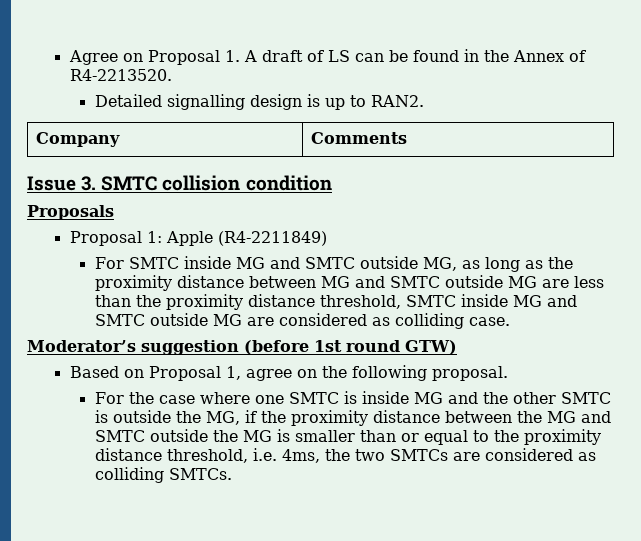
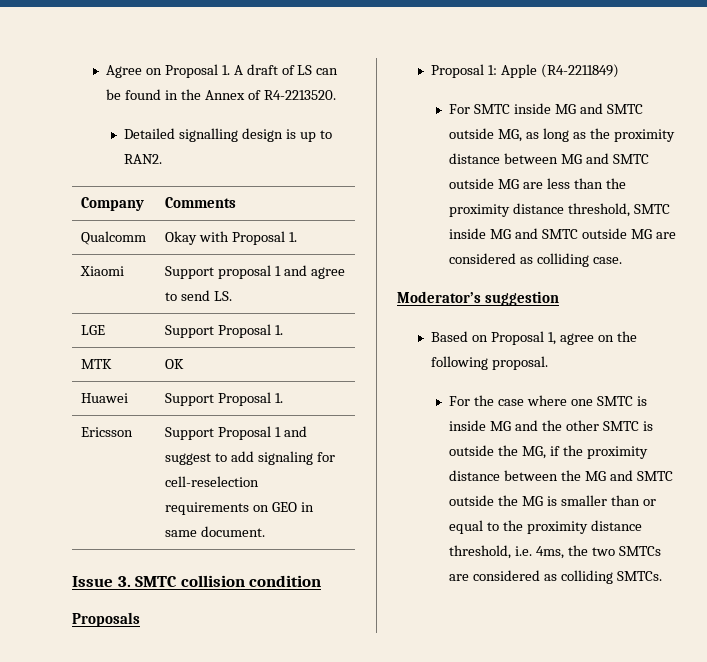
(407, 138) none -> [81,231,147,245] [165,231,298,245] [80,266,125,276] [165,265,345,279] [165,290,233,301] [81,325,106,335] [165,324,284,338] [81,359,113,369] [165,359,185,369] [81,393,129,403] [165,392,284,406] [81,427,134,437] [165,426,308,440] [165,451,335,465] [165,476,260,487] [165,502,315,515] [165,526,266,537] // Qualcomm | Okay with Proposal 1. // Xiaomi | Support proposal 1 and agree to send LS. // LGE | Support Proposal 1. // MTK | OK // Huawei | Support Proposal 1. // Ericsson | Support Proposal 1 and suggest to add signaling for cell-reselection requirements on GEO in same document.
[244,340,457,355] (before 1st round GTW) -> (559, 298) none

